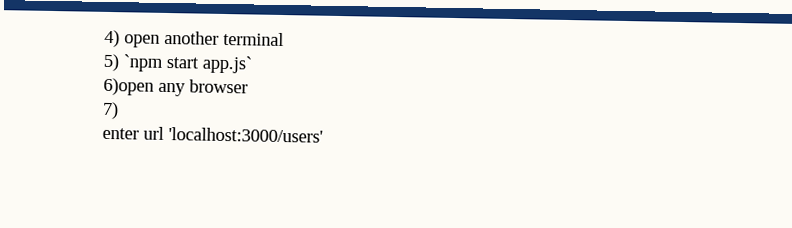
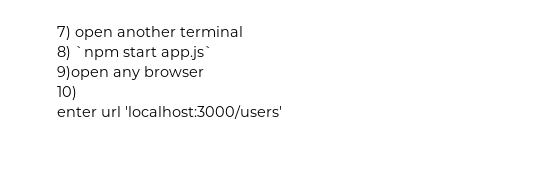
[104,29,120,48] 4) -> [57,26,71,40] 7)
[103,53,120,72] 5) -> [57,46,71,60] 8)
[103,77,154,96] 6)open -> [57,66,109,80] 9)open
[102,101,119,120] 7) -> [57,86,77,100] 10)

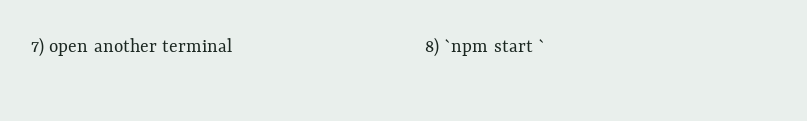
[161,46,213,60] [57,66,204,80] [57,86,77,100] [57,105,282,119] app.js` // 9)open any browser // 10) // enter url 'localhost:3000/users' -> [538,39,546,52] `

